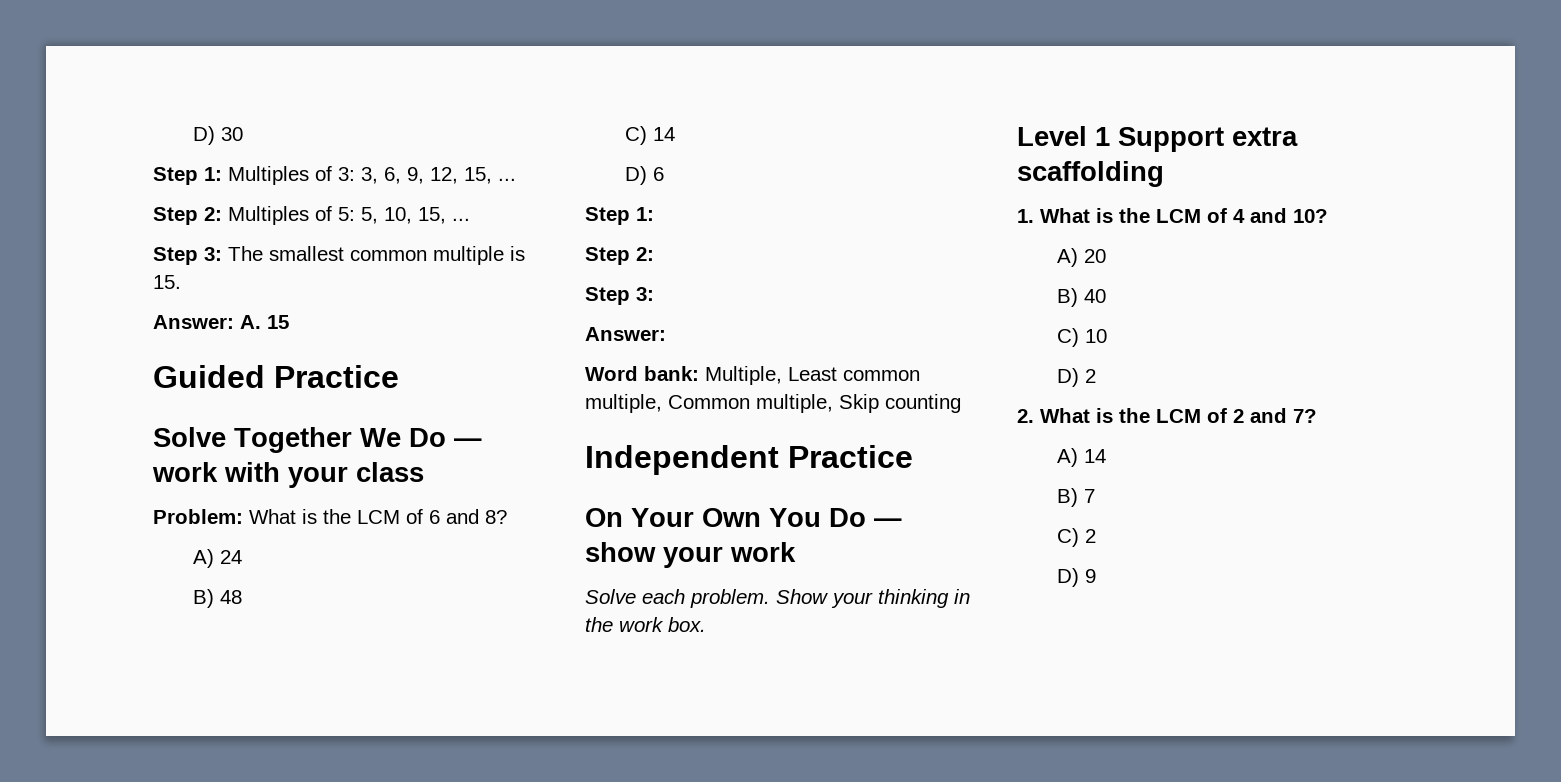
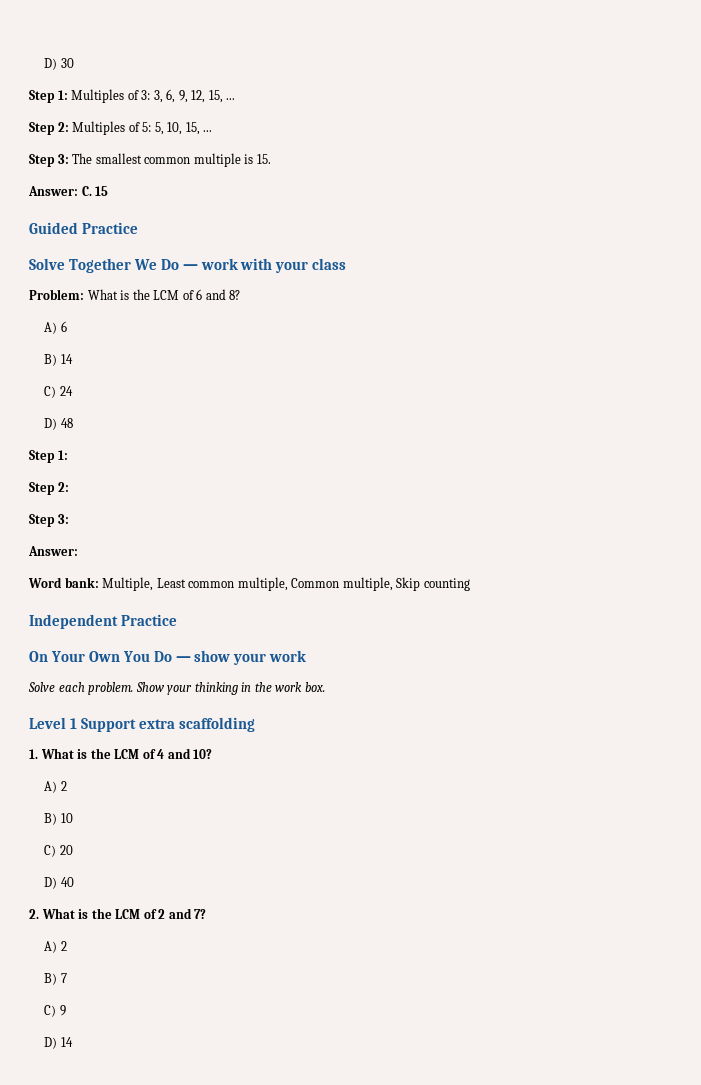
[240,315,261,329] A. -> [81,186,92,196] C.
(215, 558) none -> [60,321,67,332] [44,354,73,366] [44,386,57,398] 6 // B) 14 // C)
[193,589,215,608] B) -> [44,418,58,430] D)
[625,126,676,145] [625,166,665,185] // C) 14 // D) 6 -> (73, 423) none
(1079, 257) none -> [60,781,67,791] [44,813,73,825] [44,845,57,857] 2 // B) 10 // C)
[1057,288,1079,307] B) -> [44,877,58,889] D)
[1057,328,1108,347] [1057,368,1097,387] // C) 10 // D) 2 -> (74, 882) none
[1084,449,1107,463] 14 -> [60,941,67,951] 2
[1085,529,1097,543] [1057,568,1097,587] 2 // D) 9 -> [59,1005,66,1016] [44,1037,73,1049] 9 // D) 14

